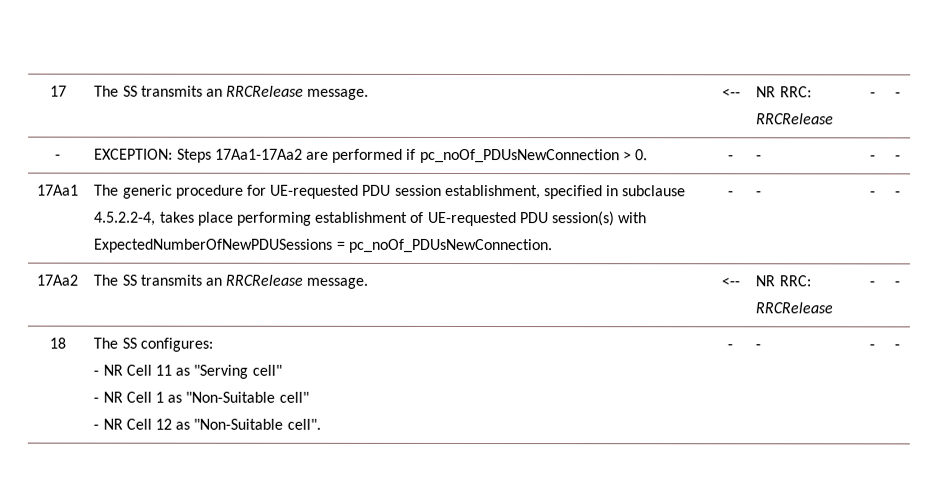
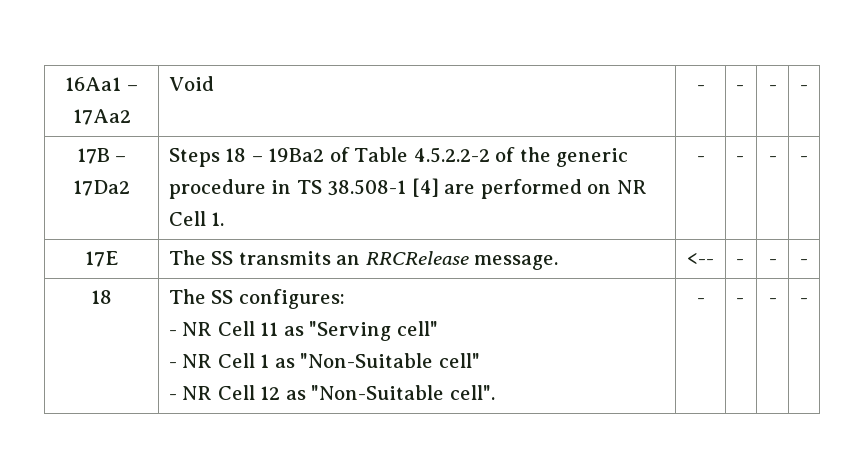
[49,85,67,97] [94,85,370,100] [721,88,741,98] [756,86,812,98] [756,113,835,125] [869,92,876,98] [894,92,901,98] [55,154,61,160] [94,148,648,164] [728,155,734,161] [756,155,763,161] [869,155,876,161] [894,155,901,161] [37,184,79,196] [94,184,687,200] [94,211,648,227] [93,238,552,254] [728,191,734,197] [756,191,763,197] [869,191,876,197] [894,191,901,197] [36,274,78,286] [93,274,369,289] [720,277,740,287] [755,275,811,287] [755,302,834,314] [868,281,875,287] 17 | The SS transmits an RRCRelease message. | <-- | NR RRC: RRCRelease | - | - // - | EXCEPTION: Steps 17Aa1-17Aa2 are performed if pc_noOf_PDUsNewConnection > 0. | - | - | - | - // 17Aa1 | The generic procedure for UE-requested PDU session establishment, specified in subclause 4.5.2.2-4, takes place performing establishment of UE-requested PDU session(s) with ExpectedNumberOfNewPDUSessions = pc_noOf_PDUsNewConnection. | - | - | - | - // 17Aa2 | The SS transmits an RRCRelease message. | <-- | NR RRC: RRCRelease | - -> [65,77,138,91] [72,109,131,125] [168,76,214,91] [696,85,705,91] [735,85,744,91] [768,85,777,91] [800,85,808,91] [76,148,127,164] [73,180,130,196] [168,147,629,167] [168,178,647,199] [168,211,225,226] [696,156,705,162] [735,156,744,162] [768,156,777,162] [800,156,808,162] [85,251,118,267] [168,250,559,270] [687,253,714,265] [735,259,744,265] [768,259,777,265] 16Aa1 – 17Aa2 | Void | - | - | - | - // 17B – 17Da2 | Steps 18 – 19Ba2 of Table 4.5.2.2-2 of the generic procedure in TS 38.508-1 [4] are performed on NR Cell 1. | - | - | - | - // 17E | The SS transmits an RRCRelease message. | <-- | - | -

